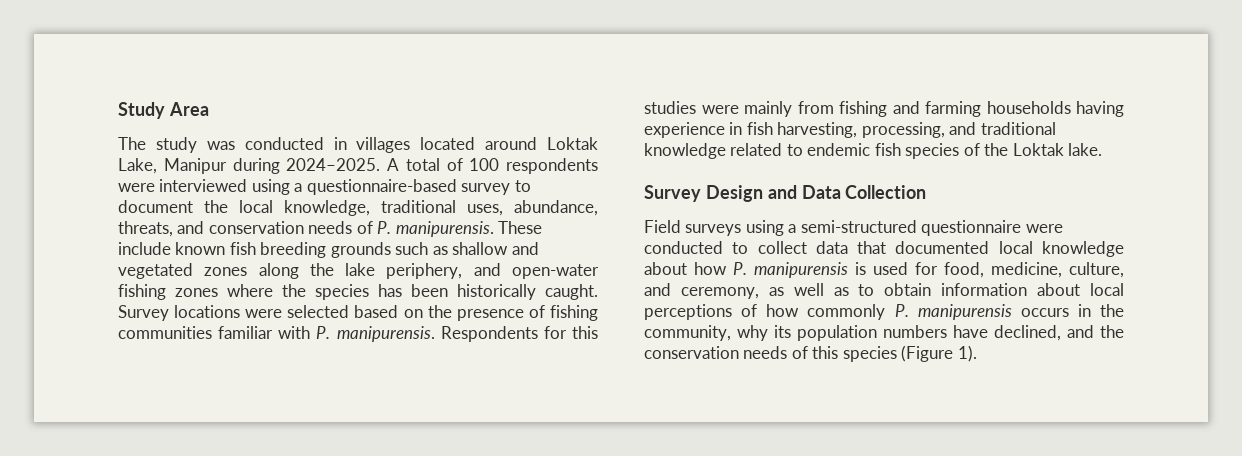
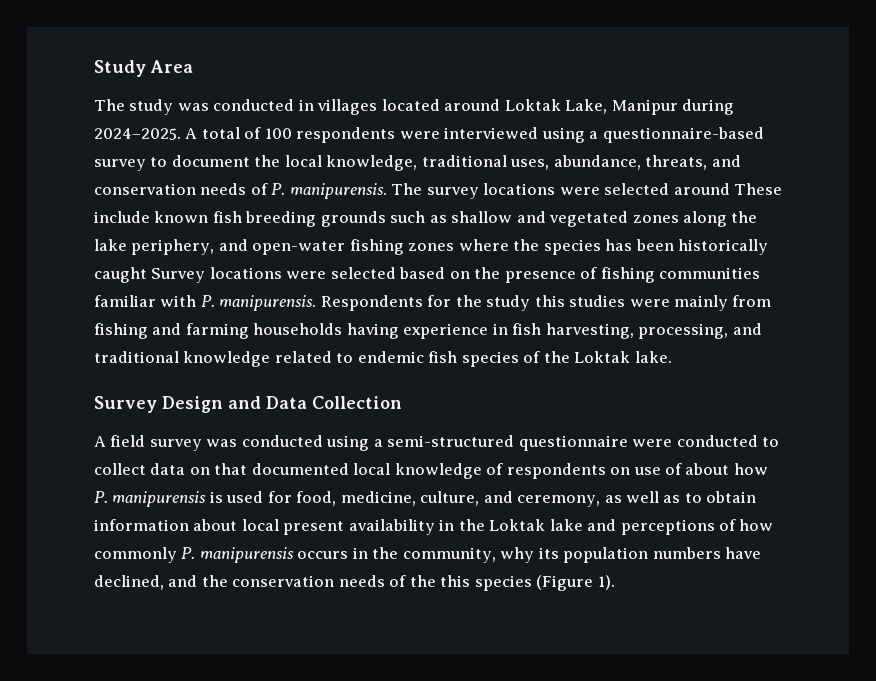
(494, 229) none -> [391,183,730,199] The survey locations were selected around
[545,284,598,300] caught. -> [94,267,147,283] caught
(567, 332) none -> [455,295,531,311] the study
[644,220,742,236] Field surveys -> [94,435,323,451] A field survey was conducted
(848, 247) none -> [189,467,210,475] on
(1124, 249) none -> [486,463,683,479] of respondents on use of
(1124, 289) none -> [283,519,617,535] present availability in the Loktak lake and
(808, 352) none -> [409,575,436,587] the

